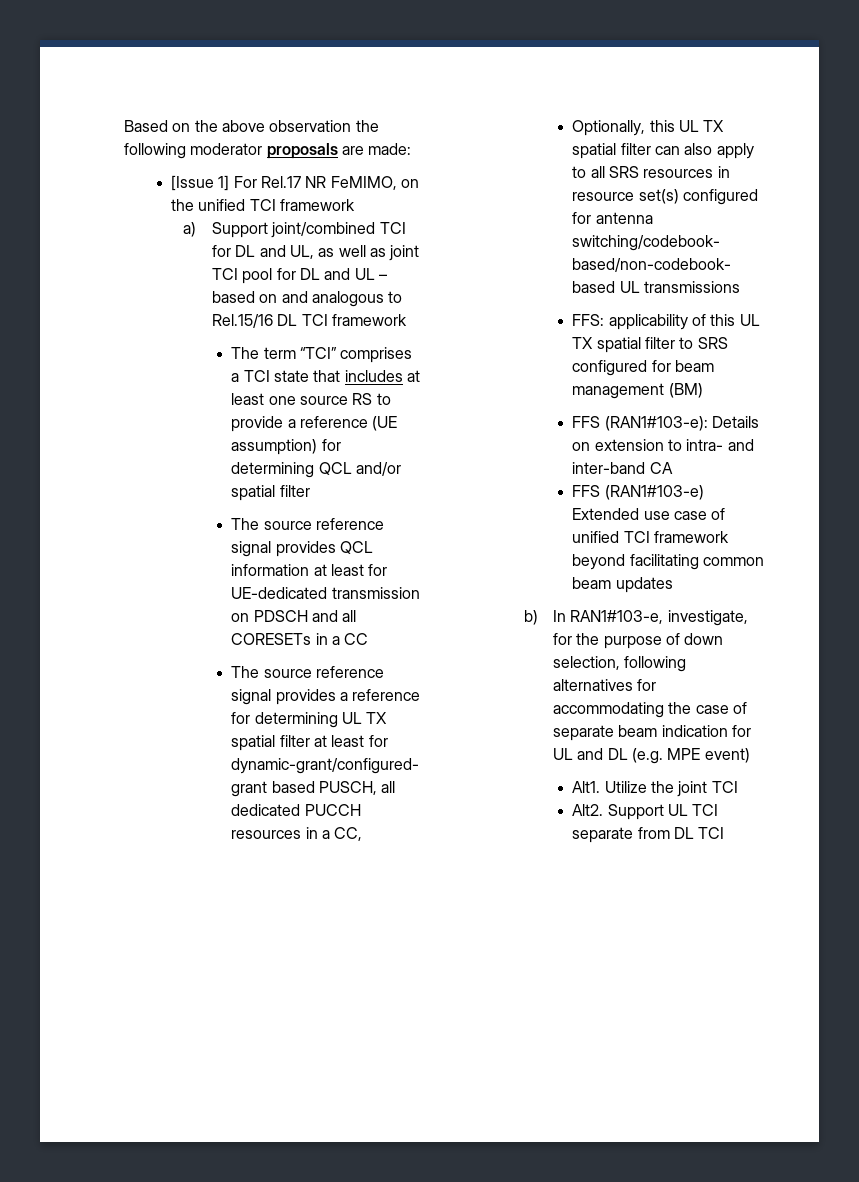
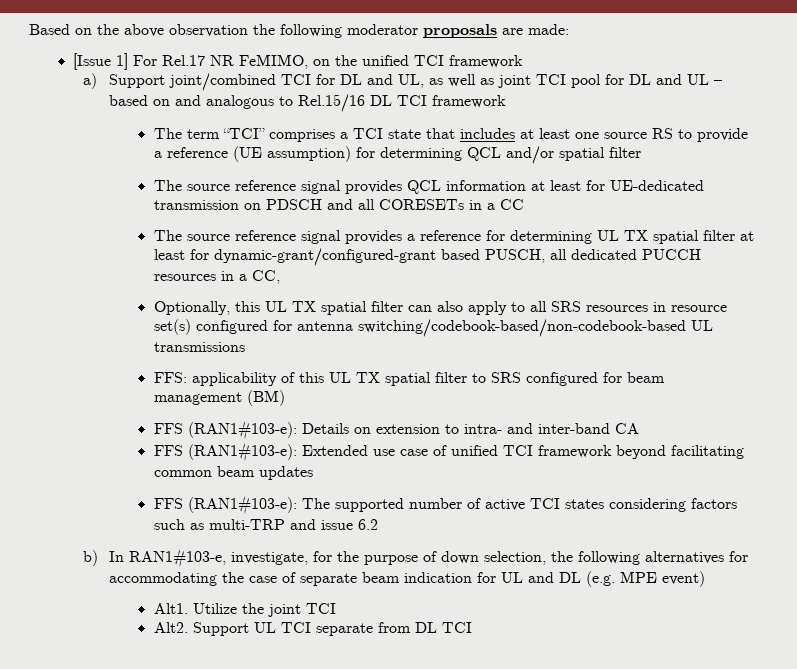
[604,485,704,500] (RAN1#103-e) -> [187,442,297,462] (RAN1#103-e):
(673, 585) none -> [153,495,737,515] [153,519,378,530] // FFS (RAN1#103-e): The supported number of active TCI states considering factors such as multi-TRP and issue 6.2
(621, 663) none -> [551,551,574,562] the

